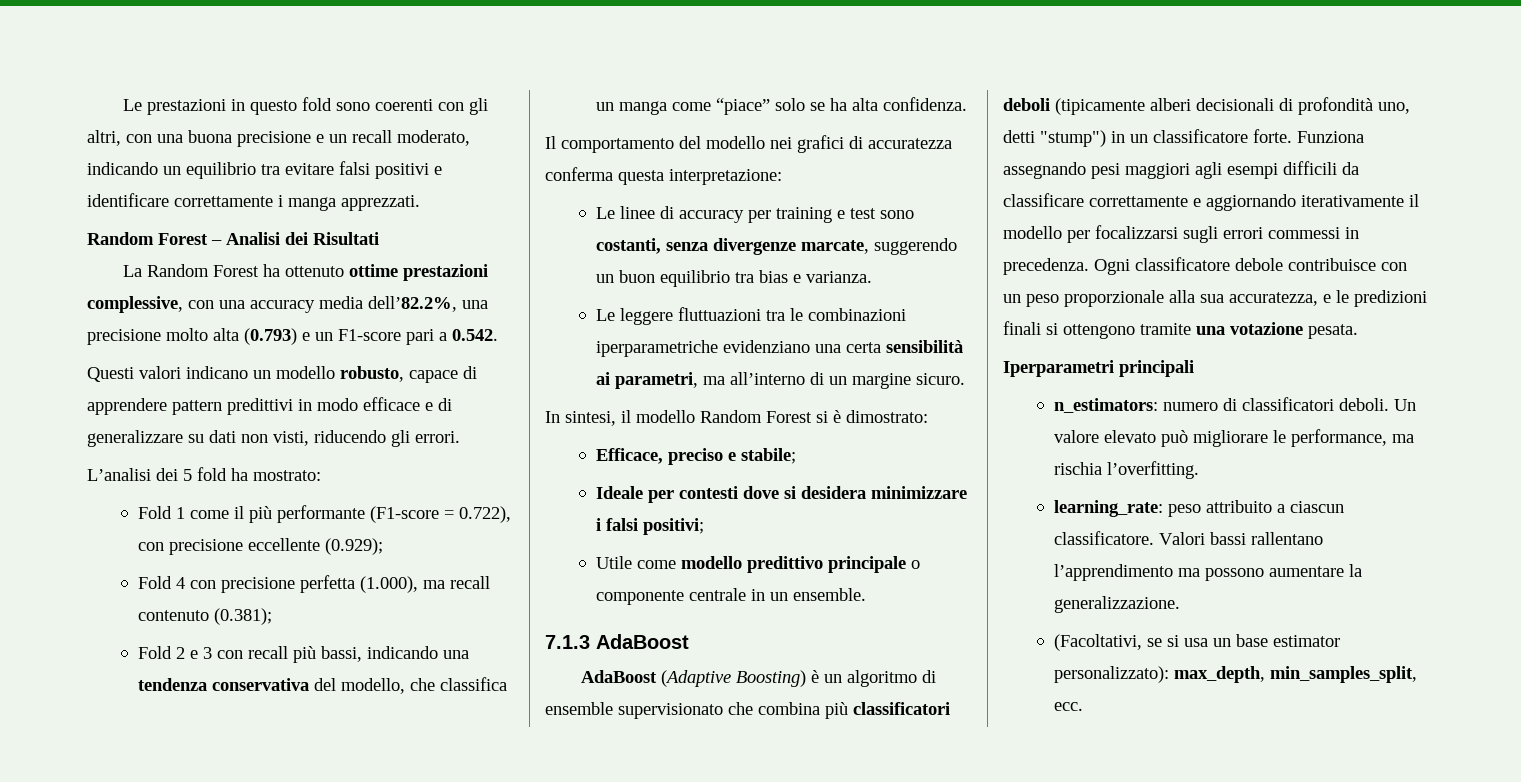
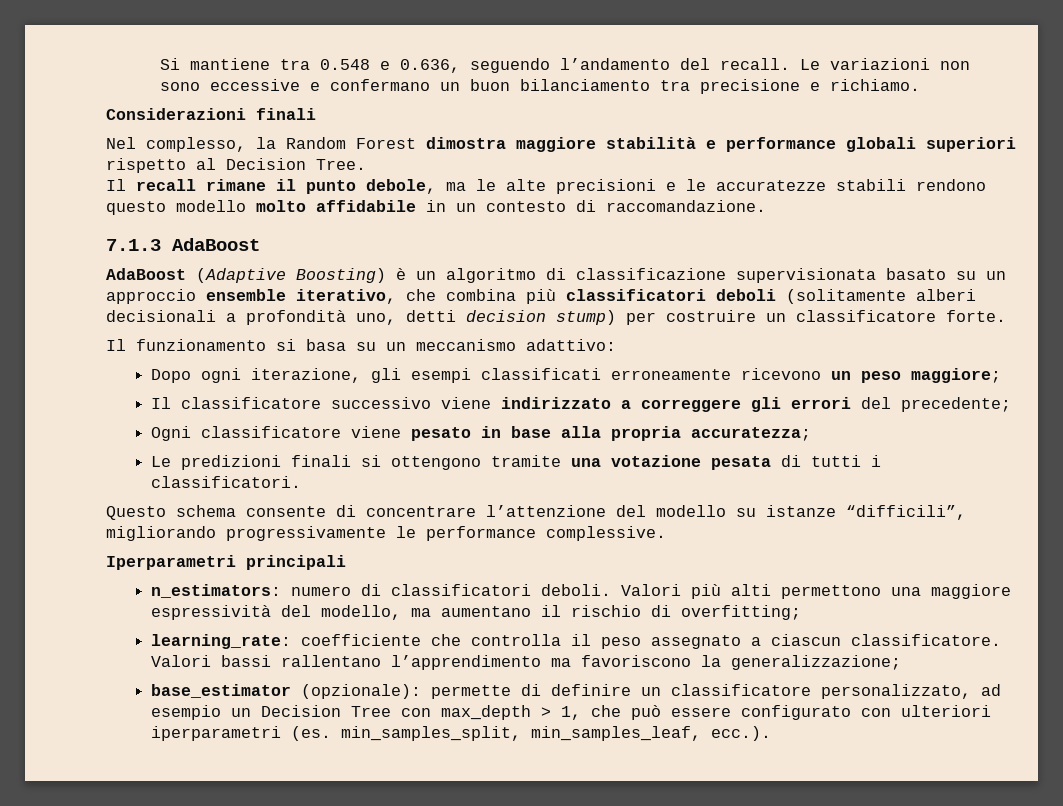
[122,97,488,115] [87,130,470,147] [87,161,442,179] [87,193,420,211] [87,232,379,245] [122,264,488,281] [87,296,488,313] [87,328,498,345] [87,366,477,383] [87,397,452,415] [87,430,460,447] [87,467,321,481] [137,505,511,523] [137,538,383,555] [137,575,490,593] [137,608,272,625] [137,646,469,663] [137,677,507,694] [595,97,967,115] [545,135,952,153] [545,167,782,185] [595,206,914,223] [595,238,957,255] [595,270,872,287] [595,307,906,325] [595,340,963,357] [595,372,965,389] [545,410,928,426] [595,448,796,465] [595,486,967,503] [595,518,704,535] [595,556,920,573] [595,588,866,605] Le prestazioni in questo fold sono coerenti con gli altri, con una buona precisione e un recall moderato, indicando un equilibrio tra evitare falsi positivi e identificare correttamente i manga apprezzati. // Random Forest – Analisi dei Risultati // La Random Forest ha ottenuto ottime prestazioni complessive, con una accuracy media dell’82.2%, una precisione molto alta (0.793) e un F1-score pari a 0.542. // Questi valori indicano un modello robusto, capace di apprendere pattern predittivi in modo efficace e di generalizzare su dati non visti, riducendo gli errori. // L’analisi dei 5 fold ha mostrato: // Fold 1 come il più performante (F1-score = 0.722), con precisione eccellente (0.929); // Fold 4 con precisione perfetta (1.000), ma recall contenuto (0.381); // Fold 2 e 3 con recall più bassi, indicando una tendenza conservativa del modello, che classifica un manga come “piace” solo se ha alta confidenza. // Il comportamento del modello nei grafici di accuratezza conferma questa interpretazione: // Le linee di accuracy per training e test sono costanti, senza divergenze marcate, suggerendo un buon equilibrio tra bias e varianza. // Le leggere fluttuazioni tra le combinazioni iperparametriche evidenziano una certa sensibilità ai parametri, ma all’interno di un margine sicuro. // In sintesi, il modello Random Forest si è dimostrato: // Efficace, preciso e stabile; // Ideale per contesti dove si desidera minimizzare i falsi positivi; // Utile come modello predittivo principale o componente centrale in un ensemble. -> [159,58,970,73] [159,79,920,94] [106,108,316,120] [106,137,1016,152] [106,158,366,173] [106,179,986,194] [106,200,766,215] Si mantiene tra 0.548 e 0.636, seguendo l’andamento del recall. Le variazioni non sono eccessive e confermano un buon bilanciamento tra precisione e richiamo. // Considerazioni finali // Nel complesso, la Random Forest dimostra maggiore stabilità e performance globali superiori rispetto al Decision Tree. // Il recall rimane il punto debole, ma le alte precisioni e le accuratezze stabili rendono questo modello molto affidabile in un contesto di raccomandazione.
[545,702,723,719] ensemble supervisionato -> [576,268,1006,283] [106,289,396,304] classificazione supervisionata basato su un approccio ensemble iterativo,
[1055,98,1145,115] (tipicamente -> [786,289,906,304] (solitamente
[1279,98,1293,111] di -> [226,313,236,322] a
[1040,130,1125,147] "stump") in -> [466,310,756,325] decision stump) per costruire
[1297,131,1364,143] [1003,161,1359,179] [1003,193,1419,211] [1003,225,1359,243] [1003,257,1407,275] [1003,290,1349,307] Funziona assegnando pesi maggiori agli esempi difficili da classificare correttamente e aggiornando iterativamente il modello per focalizzarsi sugli errori commessi in precedenza. Ogni classificatore debole contribuisce con un peso proporzionale alla sua accuratezza, e le -> [106,339,616,351] [151,368,1002,383] [151,397,1012,412] [151,426,812,441] [151,456,172,467] // Il funzionamento si basa su un meccanismo adattivo: // Dopo ogni iterazione, gli esempi classificati erroneamente ricevono un peso maggiore; // Il classificatore successivo viene indirizzato a correggere gli errori del precedente; // Ogni classificatore viene pesato in base alla propria accuratezza; // Le
[1308,324,1358,339] pesata. -> [711,455,882,470] [151,476,302,488] [106,505,966,520] [106,526,666,541] pesata di tutti i classificatori. // Questo schema consente di concentrare l’attenzione del modello su istanze “difficili”, migliorando progressivamente le performance complessive.
[1393,399,1416,411] [1053,429,1414,447] [1053,461,1199,479] [1053,500,1272,517] Un valore elevato può migliorare le performance, ma rischia l’overfitting. // learning_rate: peso attribuito -> [621,584,1012,599] [151,605,802,620] [151,634,742,649] Valori più alti permettono una maggiore espressività del modello, ma aumentano il rischio di overfitting; // learning_rate: coefficiente che controlla il peso assegnato
[1204,564,1362,581] [1053,596,1180,613] [1053,634,1340,651] [1053,666,1417,683] [1053,702,1083,711] possono aumentare la generalizzazione. // (Facoltativi, se si usa un base estimator personalizzato): max_depth, min_samples_split, ecc. -> [581,655,902,670] [151,684,1002,699] [151,705,992,720] [151,726,772,741] favoriscono la generalizzazione; // base_estimator (opzionale): permette di definire un classificatore personalizzato, ad esempio un Decision Tree con max_depth > 1, che può essere configurato con ulteriori iperparametri (es. min_samples_split, min_samples_leaf, ecc.).

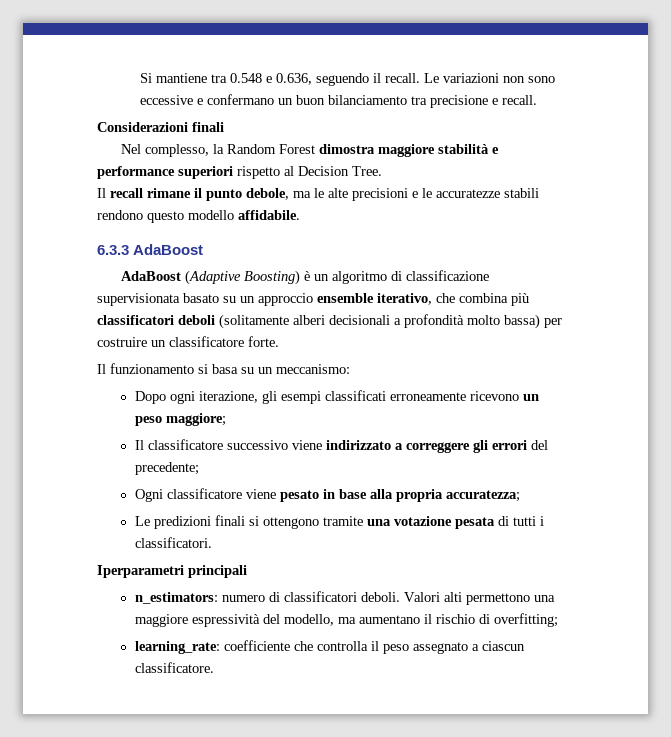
[559,58,710,70] l’andamento del -> [373,73,382,83] il
[829,79,920,91] richiamo. -> [502,95,538,105] recall.
[846,137,916,152] globali -> (175, 172) none
[256,200,766,212] [106,239,161,251] molto affidabile in un contesto di raccomandazione. // 7.1.3 -> [238,210,300,220] [97,245,129,255] affidabile. // 6.3.3
[356,310,616,325] uno, detti decision stump) -> [467,314,540,329] molto bassa)
[416,339,616,351] meccanismo adattivo: -> [276,364,350,374] meccanismo:
[106,505,966,520] [106,526,666,541] // Questo schema consente di concentrare l’attenzione del modello su istanze “difficili”, migliorando progressivamente le performance complessive. -> (212, 542) none
[691,584,722,599] più -> (440, 597) none
[151,655,902,670] [151,684,1002,699] [151,705,992,720] [151,726,772,741] Valori bassi rallentano l’apprendimento ma favoriscono la generalizzazione; // base_estimator (opzionale): permette di definire un classificatore personalizzato, ad esempio un Decision Tree con max_depth > 1, che può essere configurato con ulteriori iperparametri (es. min_samples_split, min_samples_leaf, ecc.). -> (214, 667) none

